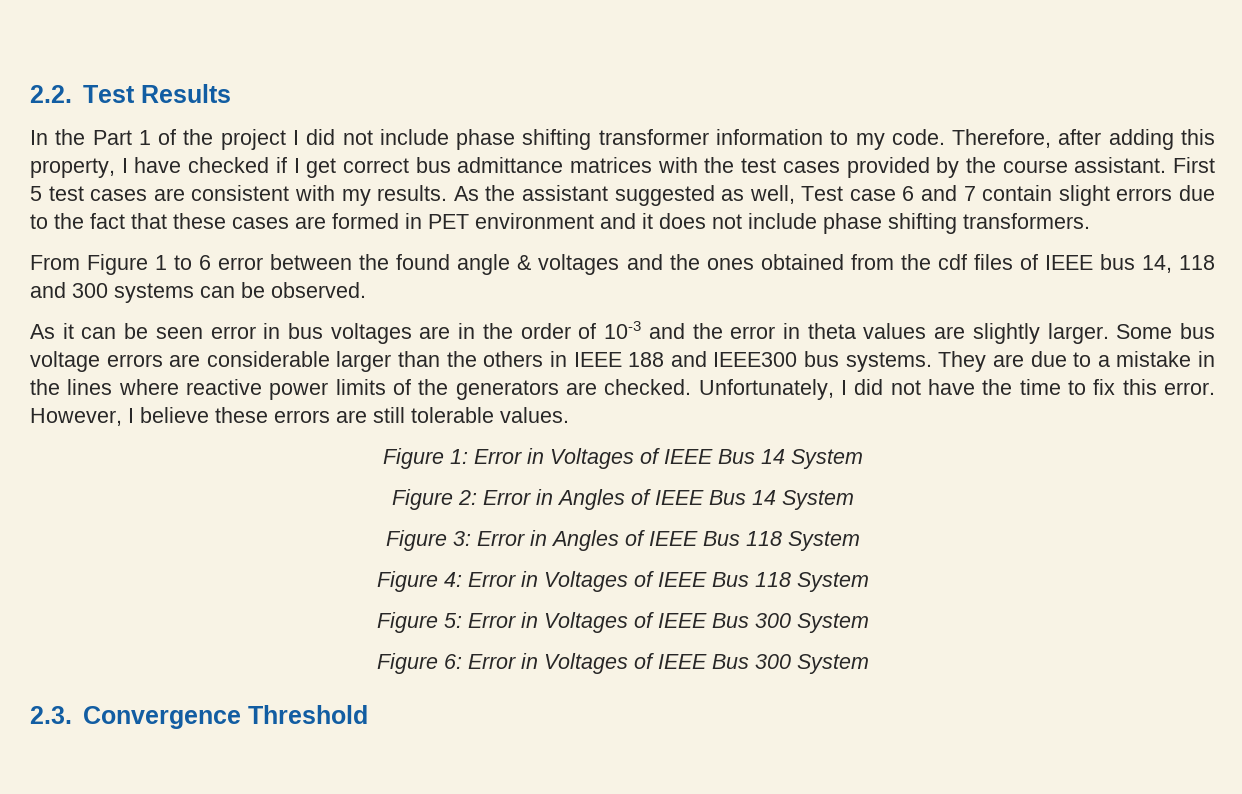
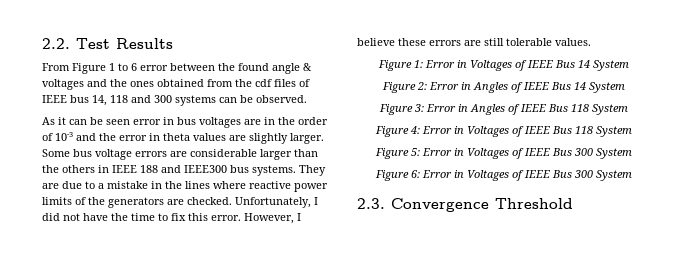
[30,129,1215,150] [30,157,1216,178] [30,185,1215,206] [30,213,1090,234] // In the Part 1 of the project I did not include phase shifting transformer information to my code. Therefore, after adding this property, I have checked if I get correct bus admittance matrices with the test cases provided by the course assistant. First 5 test cases are consistent with my results. As the assistant suggested as well, Test case 6 and 7 contain slight errors due to the fact that these cases are formed in PET environment and it does not include phase shifting transformers. -> (173, 43) none

